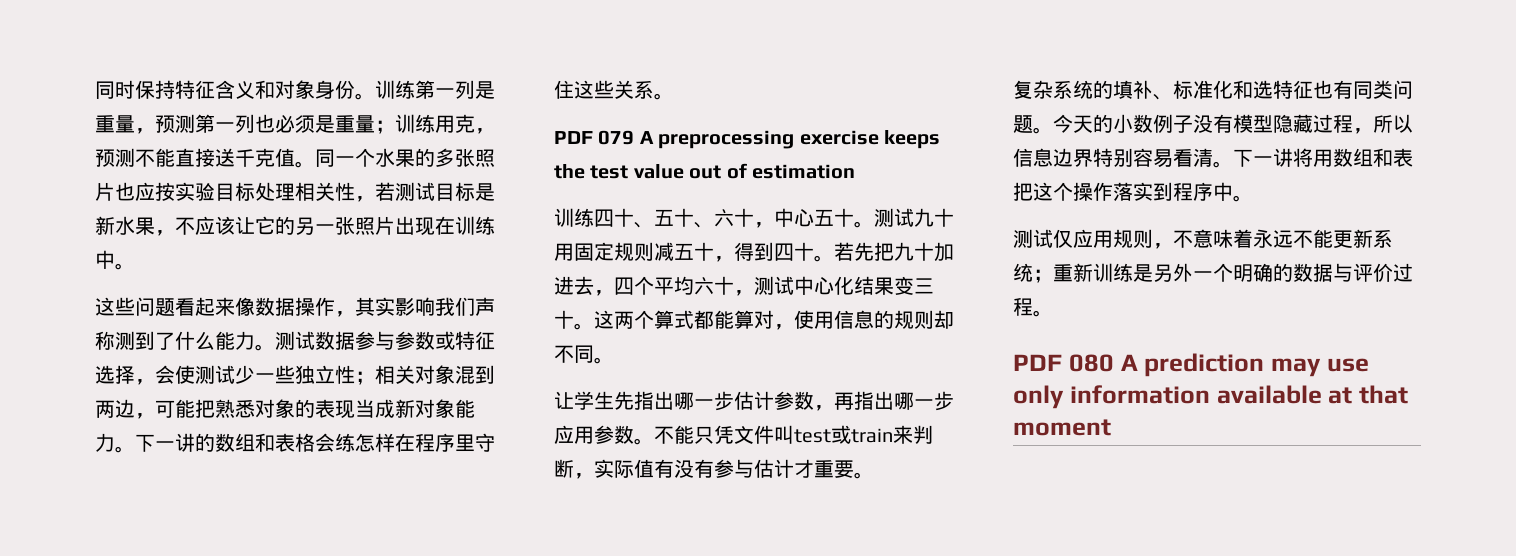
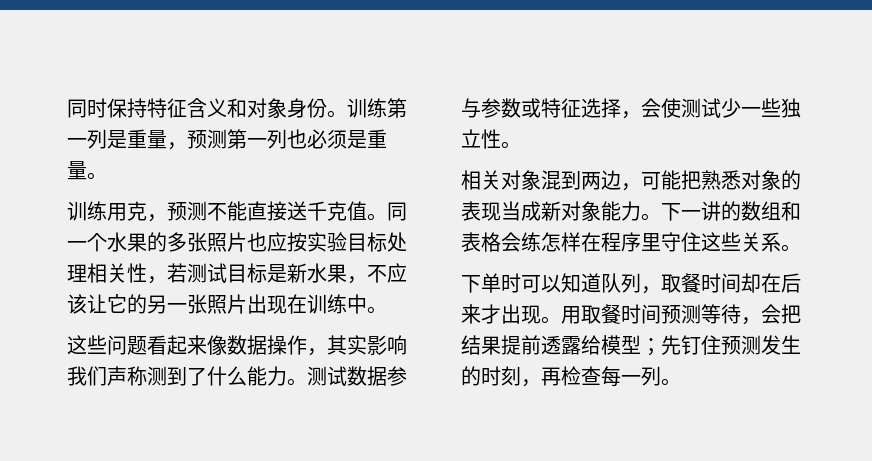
[375,120,395,134] ； -> [87,172,107,180] 。 //
[355,371,375,385] ； -> [501,141,521,149] 。 //
[554,130,940,149] [554,163,855,179] [554,208,954,228] [554,242,954,262] [554,276,934,296] [554,310,954,330] [554,345,614,364] [554,391,954,411] [554,425,933,445] [554,459,874,479] [1013,80,1413,100] [1013,114,1413,134] [1013,148,1413,168] [1013,182,1253,202] [1013,229,1393,249] [1013,263,1413,283] [1013,297,1053,317] [1013,353,1369,377] [1013,385,1408,409] [1013,419,1111,436] PDF 079 A preprocessing exercise keeps the test value out of estimation // 训练四十、五十、六十，中心五十。测试九十用固定规则减五十，得到四十。若先把九十加进去，四个平均六十，测试中心化结果变三十。这两个算式都能算对，使用信息的规则却不同。 // 让学生先指出哪一步估计参数，再指出哪一步应用参数。不能只凭文件叫test或train来判断，实际值有没有参与估计才重要。 // 复杂系统的填补、标准化和选特征也有同类问题。今天的小数例子没有模型隐藏过程，所以信息边界特别容易看清。下一讲将用数组和表把这个操作落实到程序中。 // 测试仅应用规则，不意味着永远不能更新系统；重新训练是另外一个明确的数据与评价过程。 // PDF 080 A prediction may use only information available at that moment -> [461,273,801,294] [461,304,801,325] [461,335,801,356] [461,366,681,387] 下单时可以知道队列，取餐时间却在后来才出现。用取餐时间预测等待，会把结果提前透露给模型；先钉住预测发生的时刻，再检查每一列。

